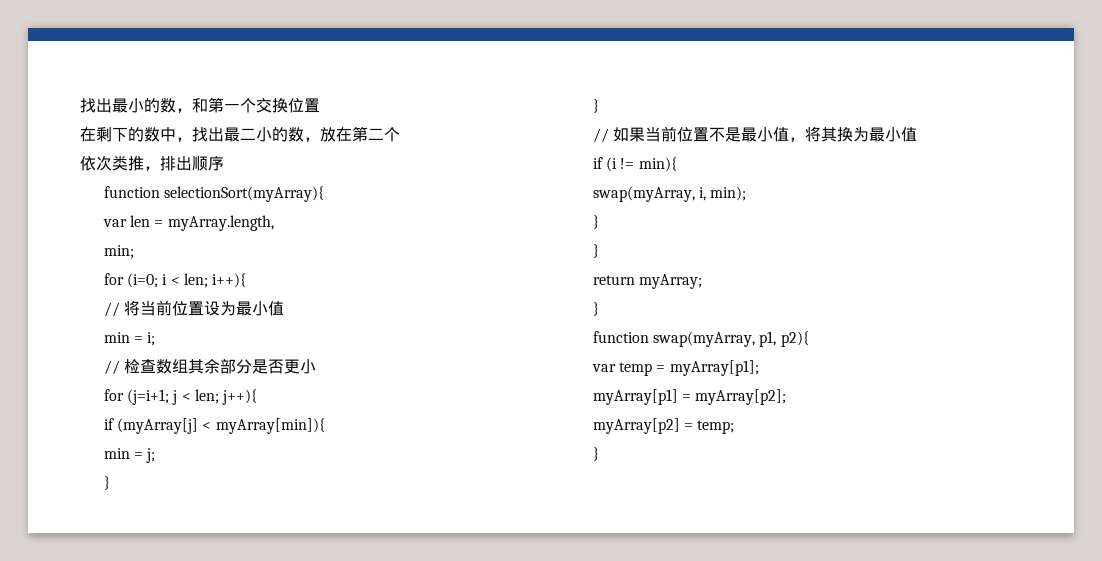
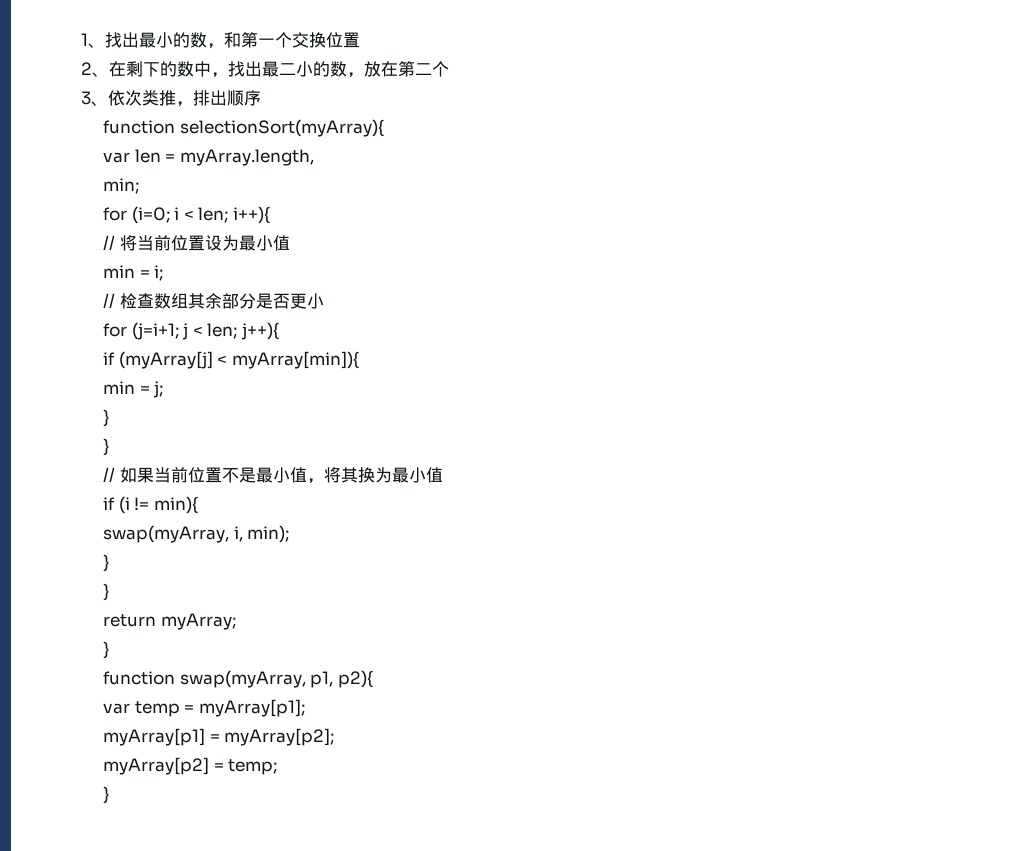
(80, 105) none -> [81,33,105,48] 1、
(320, 105) none -> [81,62,109,77] 2、
(400, 134) none -> [81,91,108,106] 3、

